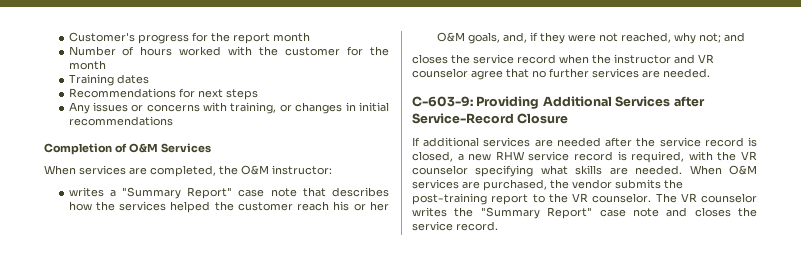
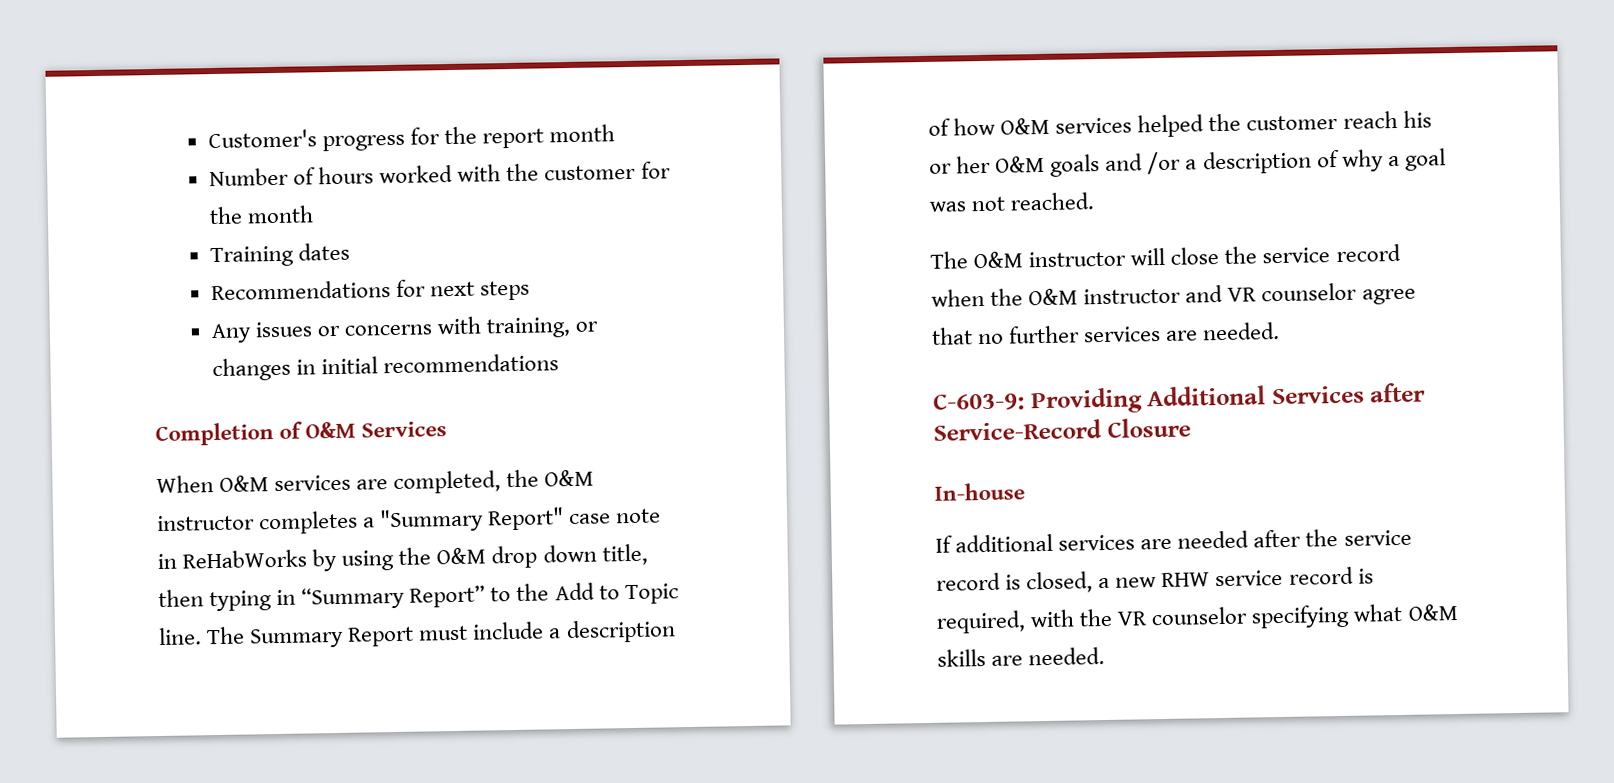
(76, 170) none -> [219,475,270,492] O&M
[272,165,332,175] [68,187,104,197] instructor: // writes -> [157,510,359,535] instructor completes
[302,187,389,197] [68,201,115,211] that describes how the -> [157,543,648,572] [158,582,679,612] [158,619,676,649] [928,117,1051,136] in ReHabWorks by using the O&M drop down title, then typing in “Summary Report” to the Add to Topic line. The Summary Report must include a description of how O&M
[467,32,745,44] [412,54,448,64] goals, and, if they were not reached, why not; and // closes -> [1050,148,1446,177] [929,192,1095,212] [930,246,1220,269] goals and /or a description of why a goal was not reached. // The O&M instructor will close
(611, 59) none -> [1028,288,1079,306] O&M
(569, 118) none -> [934,482,1025,501] // In-house
(568, 170) none -> [1407,604,1458,621] O&M
[689,165,757,175] [412,179,683,191] [412,193,757,205] [412,207,757,219] [412,221,498,231] When O&M services are purchased, the vendor submits the post-training report to the VR counselor. The VR counselor writes the "Summary Report" case note and closes the service record. -> (1106, 656) none

